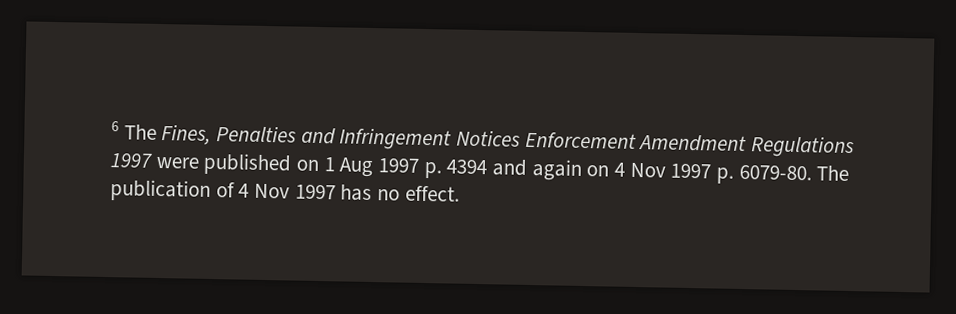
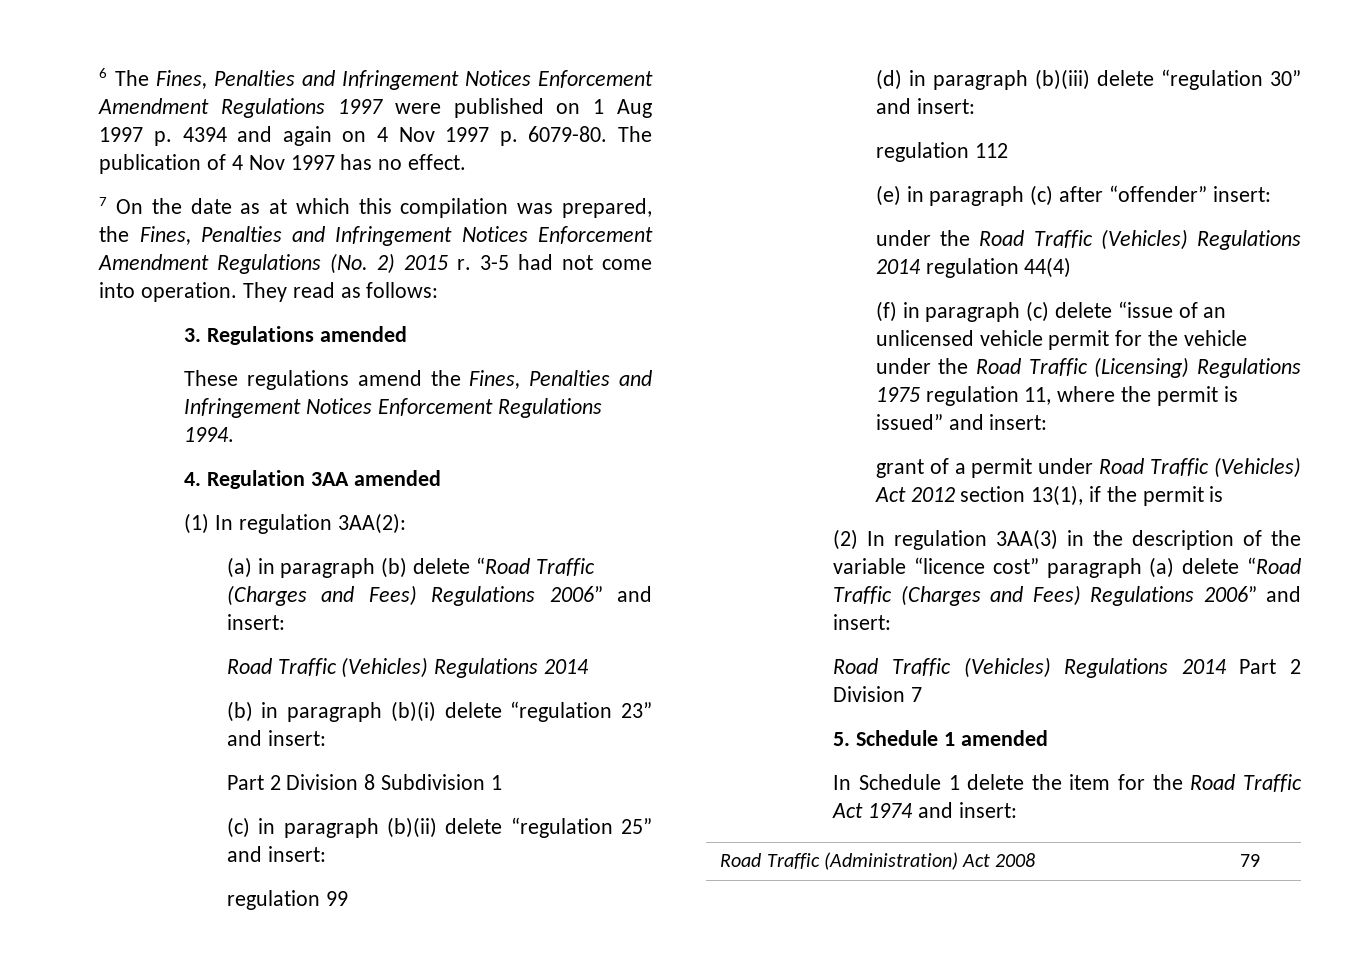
(460, 193) none -> [99,197,652,218] [99,226,653,246] [98,253,652,274] [99,282,439,302] [184,326,407,345] [184,370,652,390] [184,398,602,418] [184,427,235,442] [184,470,441,489] [184,513,406,534] [226,557,595,578] [226,585,653,606] [226,614,285,630] [226,657,589,678] [226,701,652,722] [226,730,326,746] [226,774,502,790] [226,817,652,838] [226,846,326,862] [226,890,348,910] [875,69,1301,90] [875,98,975,114] [875,142,1008,162] [875,185,1271,206] [875,229,1301,250] [875,257,1072,278] [875,301,1227,322] [875,330,1247,350] [875,357,1301,378] [875,386,1238,406] [875,414,1048,430] [875,457,1301,478] [874,485,1224,506] [833,529,1301,550] [833,557,1301,578] [833,585,1301,606] [833,614,892,630] [833,657,1301,678] [833,686,923,702] [833,730,1048,746] [833,774,1302,792] [832,802,1017,818] [720,852,1036,870] [1240,854,1261,867] // 7 On the date as at which this compilation was prepared, the Fines, Penalties and Infringement Notices Enforcement Amendment Regulations (No. 2) 2015 r. 3-5 had not come into operation. They read as follows: // 3. Regulations amended // These regulations amend the Fines, Penalties and Infringement Notices Enforcement Regulations 1994. // 4. Regulation 3AA amended // (1) In regulation 3AA(2): // (a) in paragraph (b) delete “Road Traffic (Charges and Fees) Regulations 2006” and insert: // Road Traffic (Vehicles) Regulations 2014 // (b) in paragraph (b)(i) delete “regulation 23” and insert: // Part 2 Division 8 Subdivision 1 // (c) in paragraph (b)(ii) delete “regulation 25” and insert: // regulation 99 // (d) in paragraph (b)(iii) delete “regulation 30” and insert: // regulation 112 // (e) in paragraph (c) after “offender” insert: // under the Road Traffic (Vehicles) Regulations 2014 regulation 44(4) // (f) in paragraph (c) delete “issue of an unlicensed vehicle permit for the vehicle under the Road Traffic (Licensing) Regulations 1975 regulation 11, where the permit is issued” and insert: // grant of a permit under Road Traffic (Vehicles) Act 2012 section 13(1), if the permit is // (2) In regulation 3AA(3) in the description of the variable “licence cost” paragraph (a) delete “Road Traffic (Charges and Fees) Regulations 2006” and insert: // Road Traffic (Vehicles) Regulations 2014 Part 2 Division 7 // 5. Schedule 1 amended // In Schedule 1 delete the item for the Road Traffic Act 1974 and insert: // Road Traffic (Administration) Act 2008 | 79

